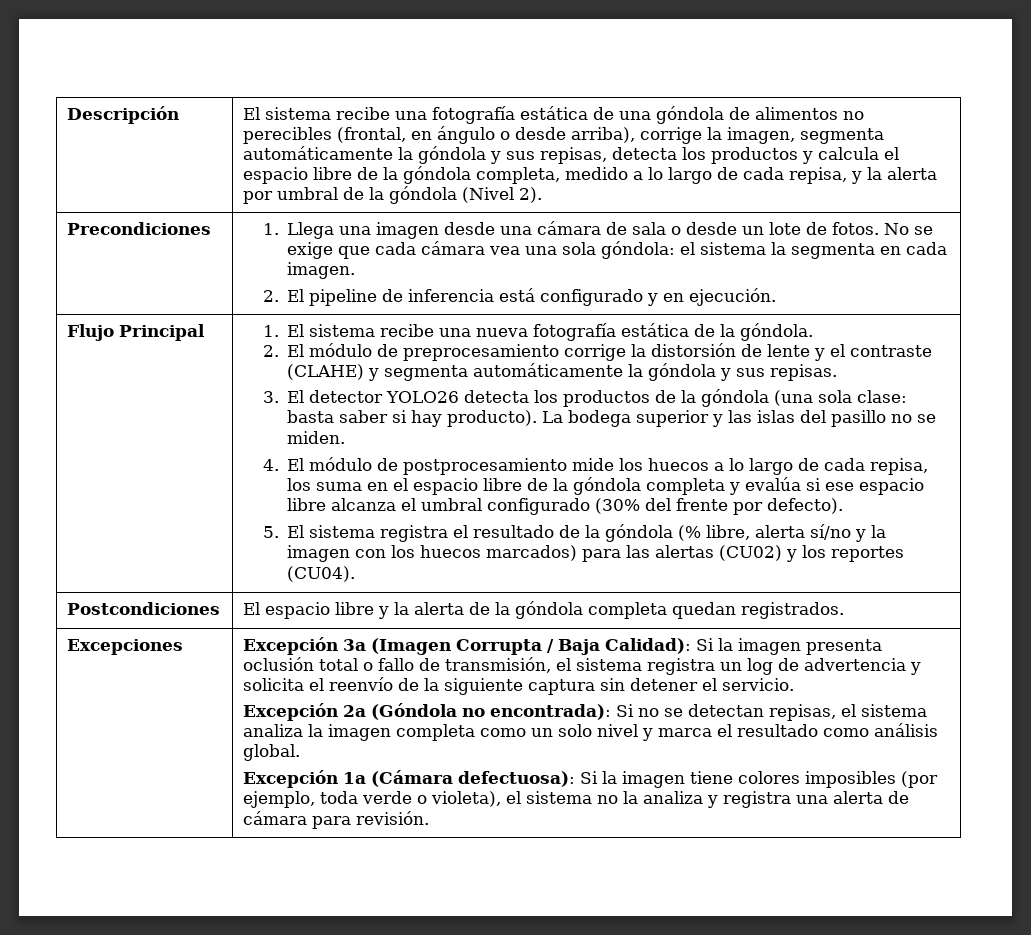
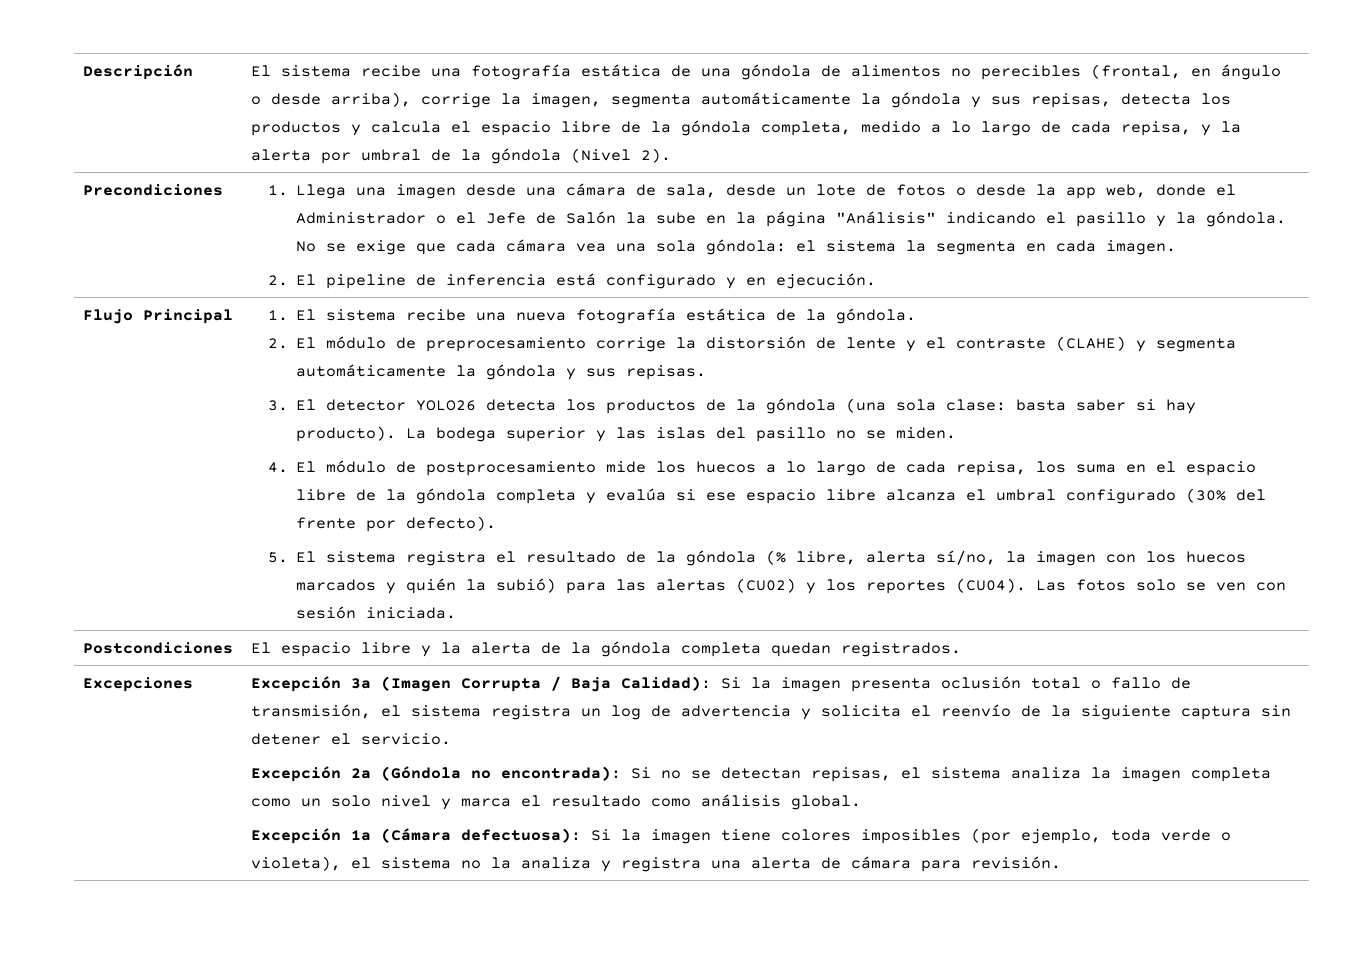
[632,222,682,235] sala o -> [666,184,717,198] sala,
[832,222,880,235] fotos. -> [896,184,1237,199] [296,211,1287,227] fotos o desde la app web, donde el Administrador o el Jefe de Salón la sube en la página "Análisis" indicando el pasillo y la góndola.
[810,524,867,542] sí/no y -> [936,550,997,565] sí/no,
[486,545,578,561] marcados) -> [296,578,557,594] marcados y quién la subió)
(356, 574) none -> [1036,579,1287,591] [296,606,457,619] Las fotos solo se ven con sesión iniciada.

